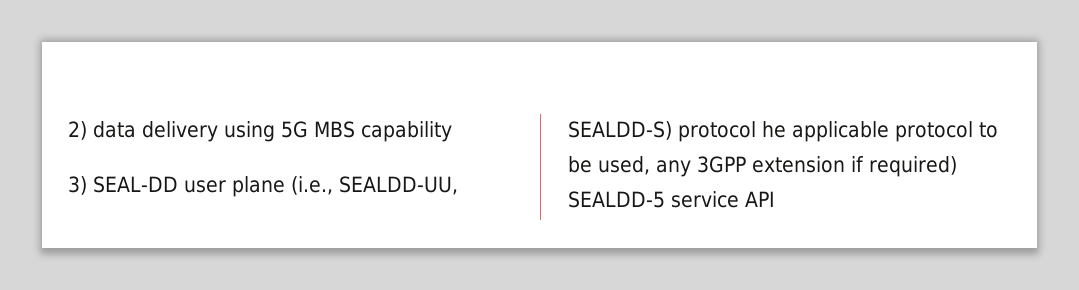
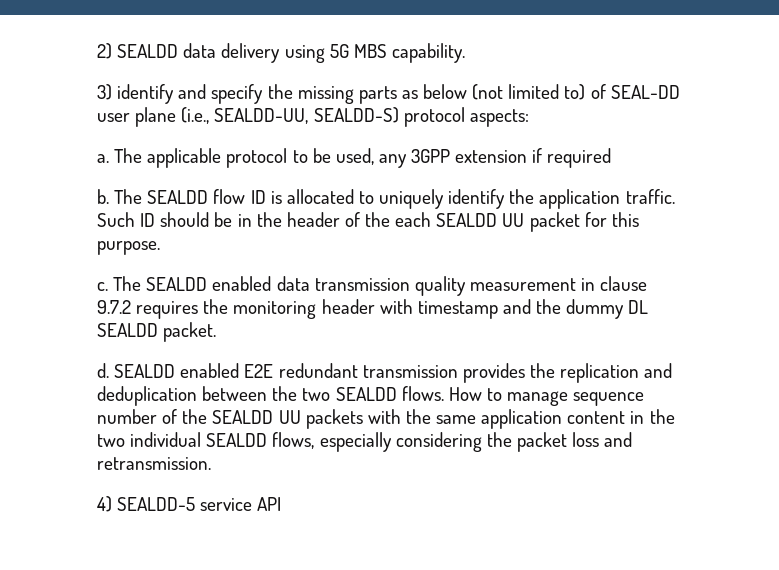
(87, 130) none -> [117,44,179,58] SEALDD
[361,121,452,142] capability -> [391,43,465,63] capability.
(87, 185) none -> [117,84,606,104] identify and specify the missing parts as below (not limited to) of
[762,121,786,138] he -> [469,109,529,127] [97,148,143,163] aspects: // a. The
[869,156,957,177] required) -> [547,148,612,168] [97,189,675,209] [97,212,639,232] [97,241,160,255] [97,276,648,296] [97,299,649,319] [97,322,217,342] [97,363,673,383] [97,386,645,406] [97,409,675,429] [97,432,633,452] [97,457,211,470] [97,496,112,512] required // b. The SEALDD flow ID is allocated to uniquely identify the application traffic. Such ID should be in the header of the each SEALDD UU packet for this purpose. // c. The SEALDD enabled data transmission quality measurement in clause 9.7.2 requires the monitoring header with timestamp and the dummy DL SEALDD packet. // d. SEALDD enabled E2E redundant transmission provides the replication and deduplication between the two SEALDD flows. How to manage sequence number of the SEALDD UU packets with the same application content in the two individual SEALDD flows, especially considering the packet loss and retransmission. // 4)

